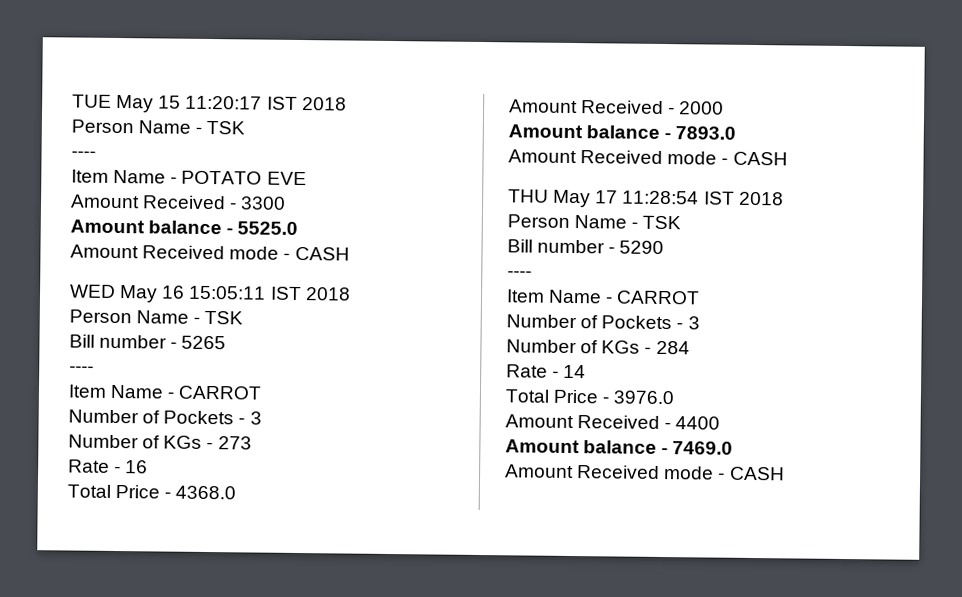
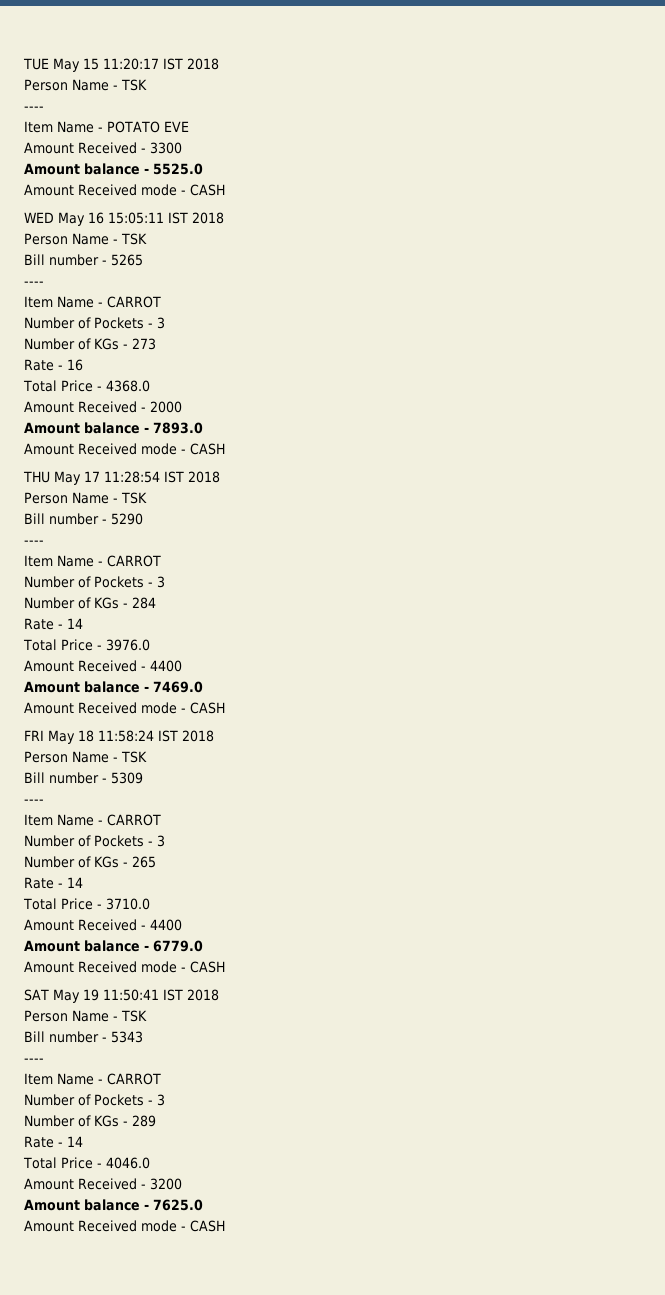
(785, 473) none -> [24,730,214,744] [24,751,147,763] [24,772,143,784] [24,799,44,804] [24,814,161,826] [24,835,165,847] [24,856,156,868] [24,877,83,889] [23,898,150,910] [24,919,182,931] [24,940,203,952] [24,961,225,973] [24,989,219,1003] [24,1010,147,1022] [24,1031,143,1043] [24,1058,44,1063] [24,1073,161,1085] [24,1094,165,1106] [24,1115,156,1127] [24,1136,83,1148] [23,1157,150,1169] [24,1178,182,1190] [24,1199,203,1211] [24,1220,225,1232] // FRI May 18 11:58:24 IST 2018 // Person Name - TSK // Bill number - 5309 // ---- // Item Name - CARROT // Number of Pockets - 3 // Number of KGs - 265 // Rate - 14 // Total Price - 3710.0 // Amount Received - 4400 // Amount balance - 6779.0 // Amount Received mode - CASH // SAT May 19 11:50:41 IST 2018 // Person Name - TSK // Bill number - 5343 // ---- // Item Name - CARROT // Number of Pockets - 3 // Number of KGs - 289 // Rate - 14 // Total Price - 4046.0 // Amount Received - 3200 // Amount balance - 7625.0 // Amount Received mode - CASH

